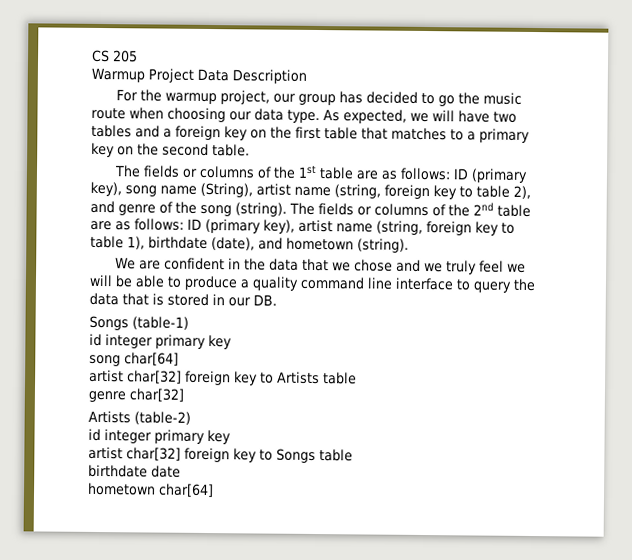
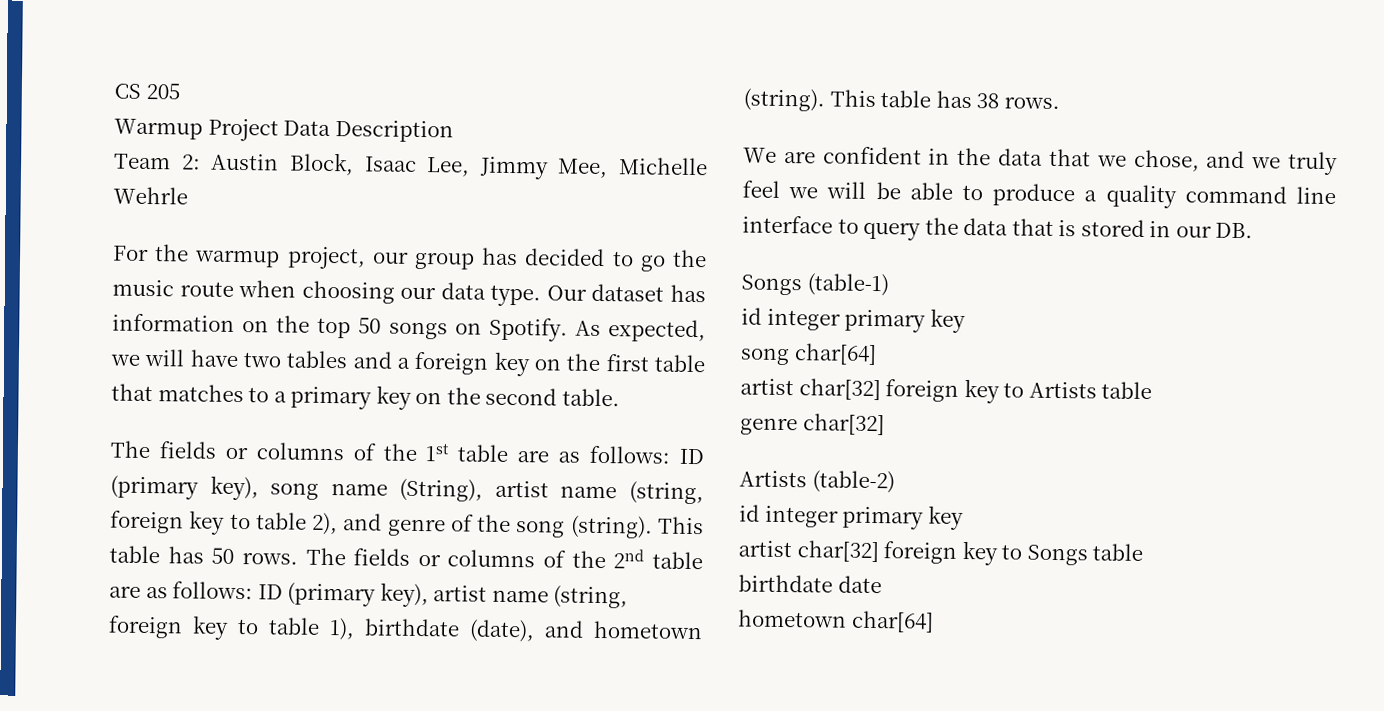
(307, 76) none -> [114,152,708,180] [113,186,188,205] // Team 2: Austin Block, Isaac Lee, Jimmy Mee, Michelle Wehrle
(320, 116) none -> [546,283,706,303] [112,313,568,342] Our dataset has information on the top 50 songs on Spotify.
(287, 209) none -> [657,516,704,535] [109,545,298,565] This table has 50 rows.
(409, 245) none -> [829,89,1060,110] This table has 38 rows.
[354,259,394,272] chose -> [1133,149,1200,172] chose,

